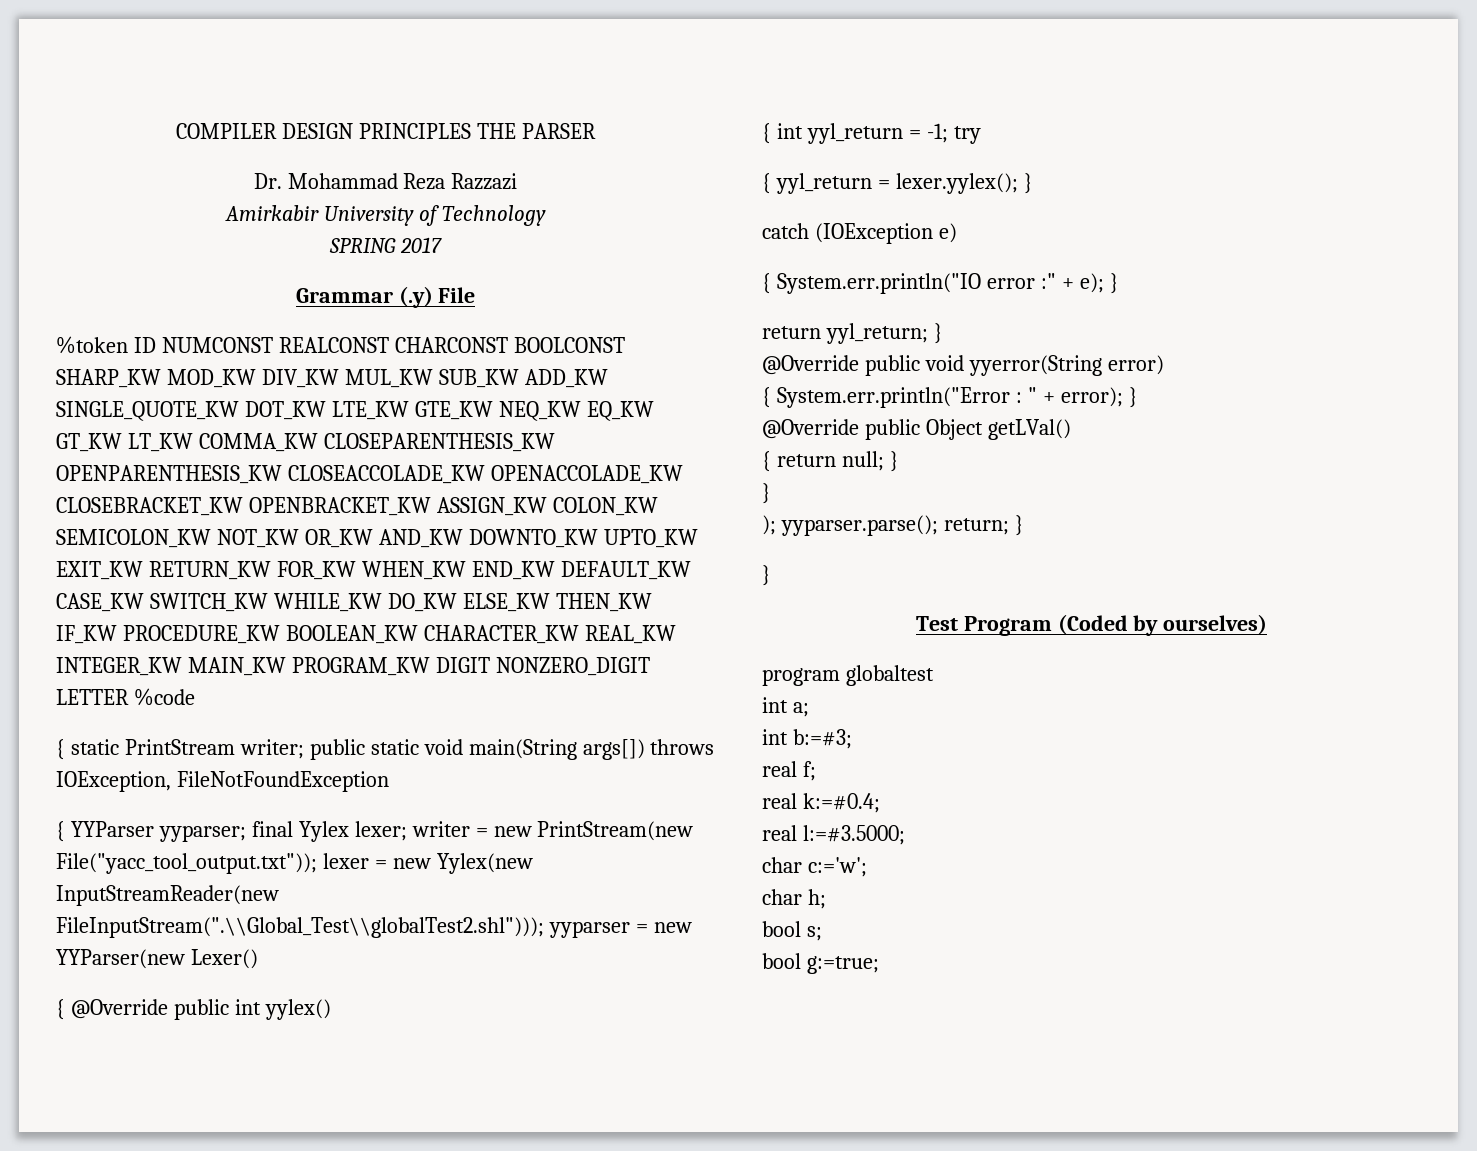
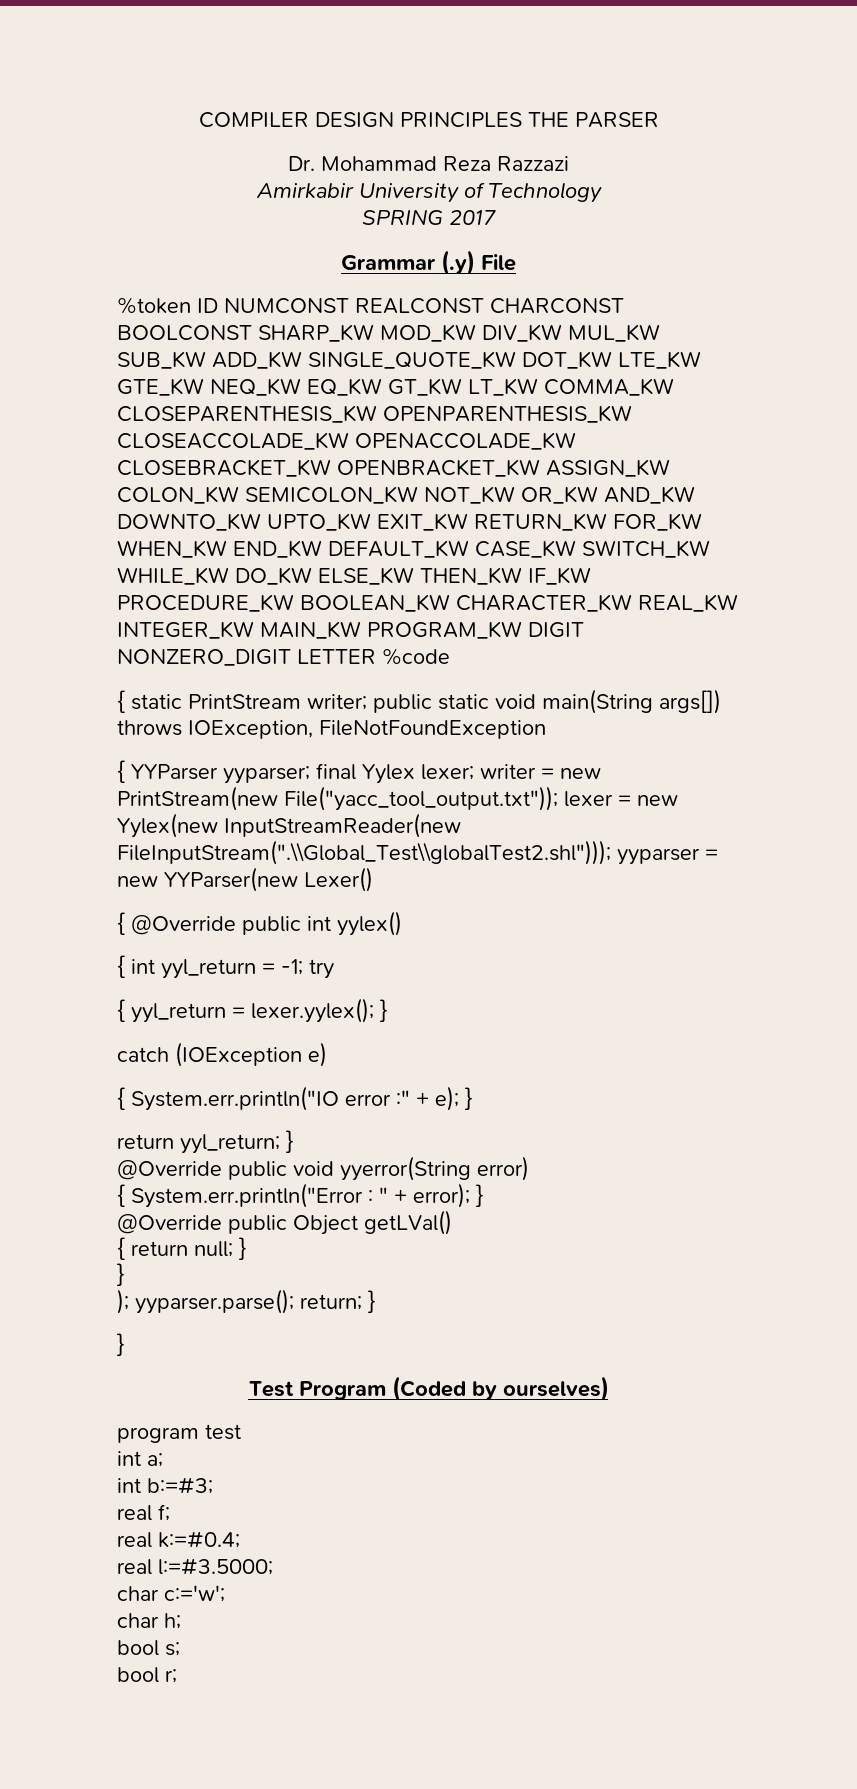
[845,665,934,686] globaltest -> [205,1424,241,1440] test
[806,956,879,974] g:=true; -> [165,1669,177,1683] r;

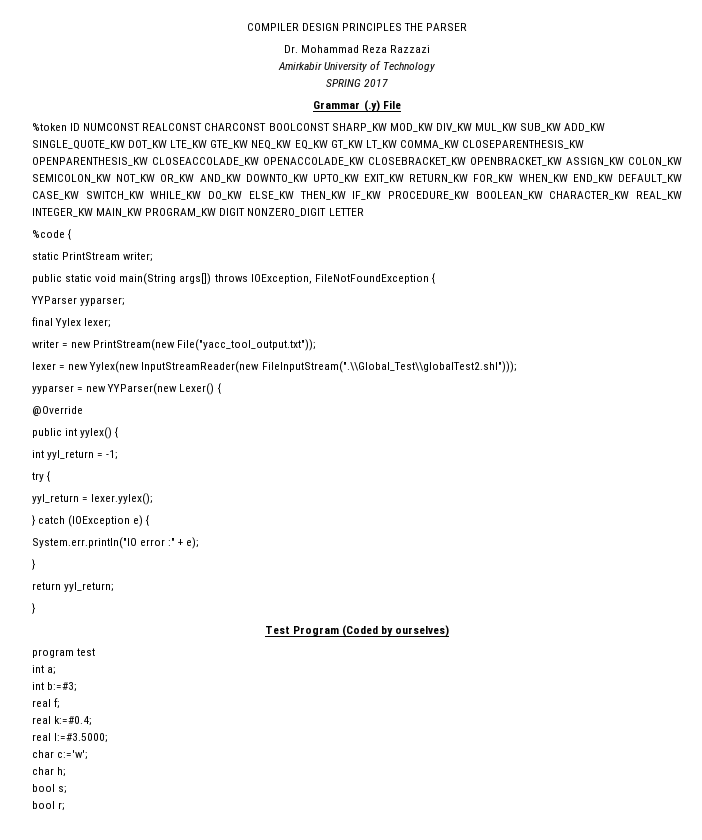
(376, 656) none -> (364, 212) //
[117,690,125,713] // { -> [68,229,72,240] { //
(367, 702) none -> (154, 257) //
[117,760,125,783] // { -> [431,273,435,284] { //
(310, 775) none -> (126, 301) //
(474, 772) none -> (112, 323) //
(558, 798) none -> (317, 345) //
(611, 852) none -> (517, 367) //
[117,912,236,935] // { @Override -> [217,383,221,394] [32,406,83,416] { // @Override //
[117,955,125,978] // { -> [115,427,119,438] { //
(303, 967) none -> (119, 455) //
[117,999,125,1022] // { -> [47,471,51,482] { //
[380,999,388,1022] } // -> [32,515,35,526] // }
[117,1087,125,1110] // { -> [146,515,150,526] { //
(459, 1098) none -> (200, 543) //
[286,1130,294,1153] [117,1156,529,1181] [117,1183,484,1208] [117,1210,452,1235] [117,1237,247,1260] [117,1263,125,1286] [117,1289,376,1314] } // @Override public void yyerror(String error) // { System.err.println("Error : " + error); } // @Override public Object getLVal() // { return null; } // } // ); yyparser.parse(); return; } -> (115, 587) none

